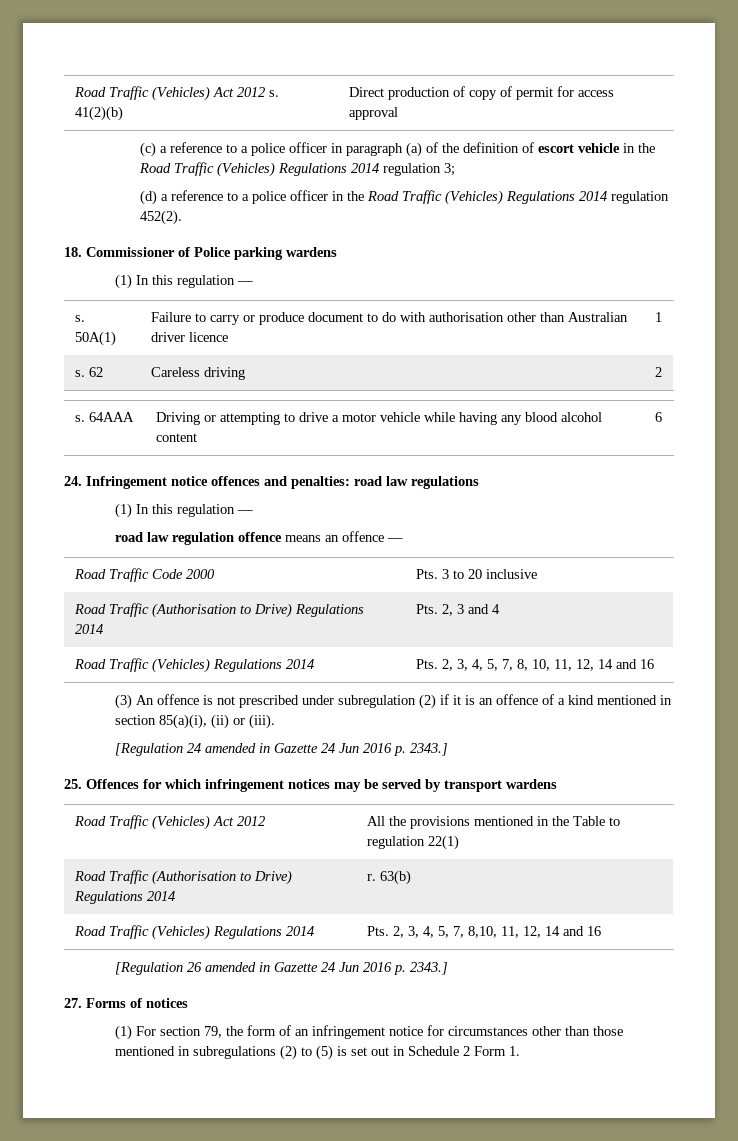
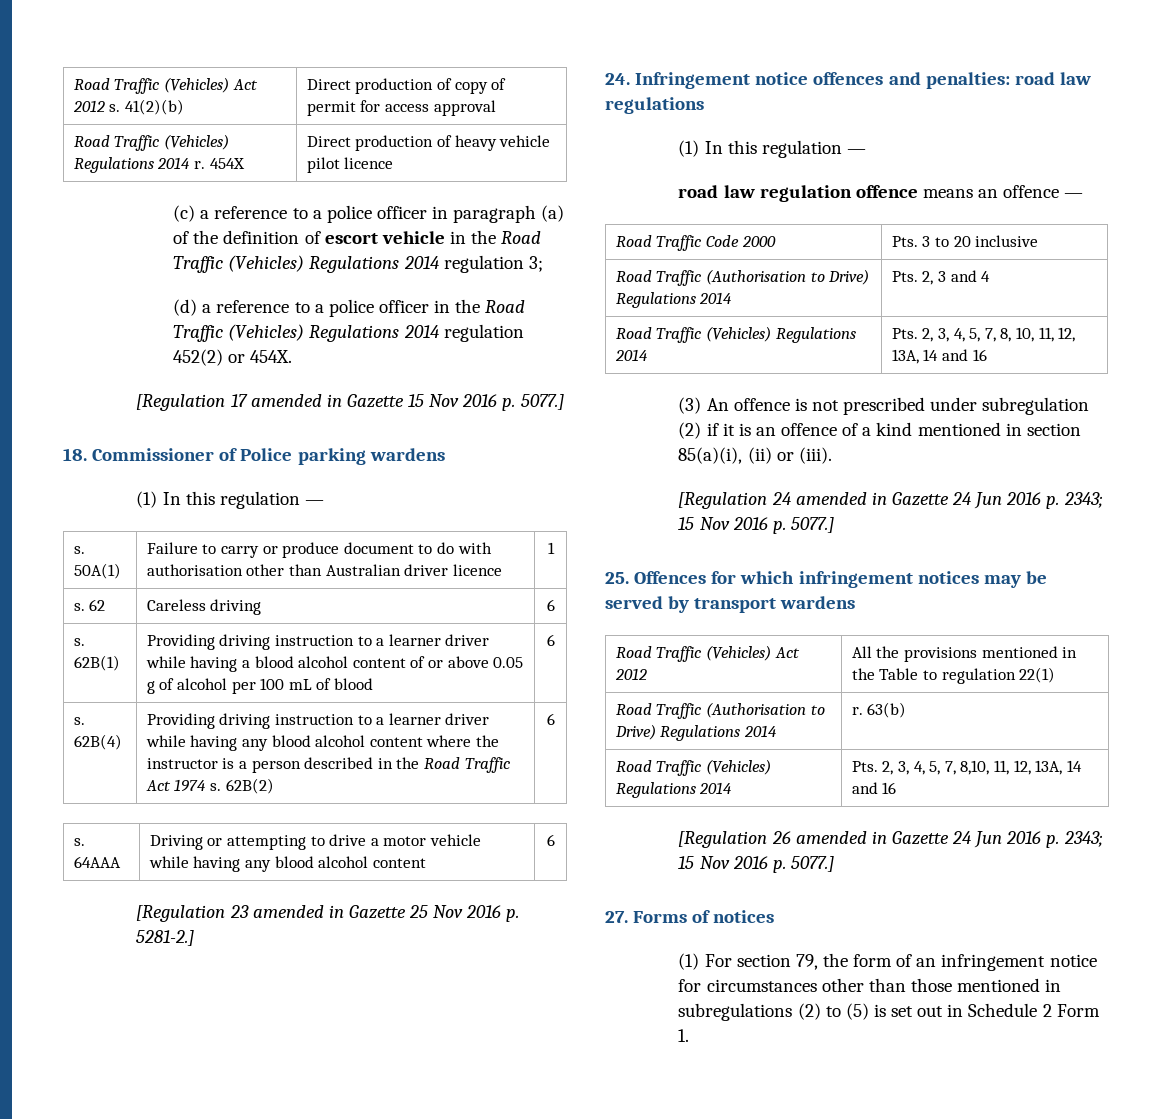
(399, 113) none -> [73,134,230,151] [73,157,245,173] [306,135,551,151] [306,157,394,173] // Road Traffic (Vehicles) Regulations 2014 r. 454X | Direct production of heavy vehicle pilot licence
[140,210,183,225] 452(2). -> [173,349,293,366] [136,394,564,411] 452(2) or 454X. // [Regulation 17 amended in Gazette 15 Nov 2016 p. 5077.]
[654,367,662,377] 2 -> [546,599,555,611] [73,638,85,646] [73,655,120,671] [146,634,490,650] [145,656,524,672] [146,678,373,694] [546,634,555,646] [73,717,85,725] [73,734,122,750] [146,713,490,729] [145,735,499,751] [146,757,510,773] [145,778,274,794] [546,713,555,725] 6 // s. 62B(1) | Providing driving instruction to a learner driver while having a blood alcohol content of or above 0.05 g of alcohol per 100 mL of blood | 6 // s. 62B(4) | Providing driving instruction to a learner driver while having any blood alcohol content where the instructor is a person described in the Road Traffic Act 1974 s. 62B(2) | 6
(662, 417) none -> [136,905,520,922] [136,930,195,946] // [Regulation 23 amended in Gazette 25 Nov 2016 p. 5281-2.]
(595, 665) none -> [891,349,919,364] 13A,
[409,743,448,756] 2343.] -> [1063,492,1103,508] [678,517,834,534] 2343; 15 Nov 2016 p. 5077.]
(542, 932) none -> [1035,760,1063,775] 13A,
[409,962,448,975] 2343.] -> [1063,831,1103,847] [678,856,834,873] 2343; 15 Nov 2016 p. 5077.]

